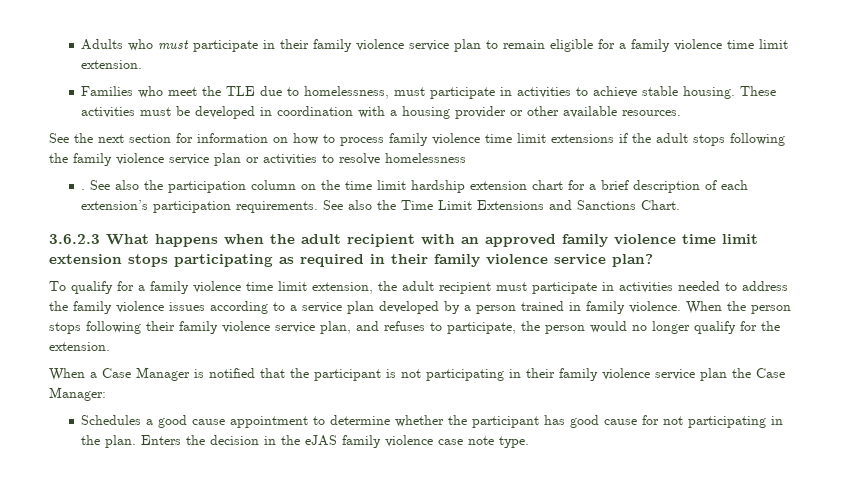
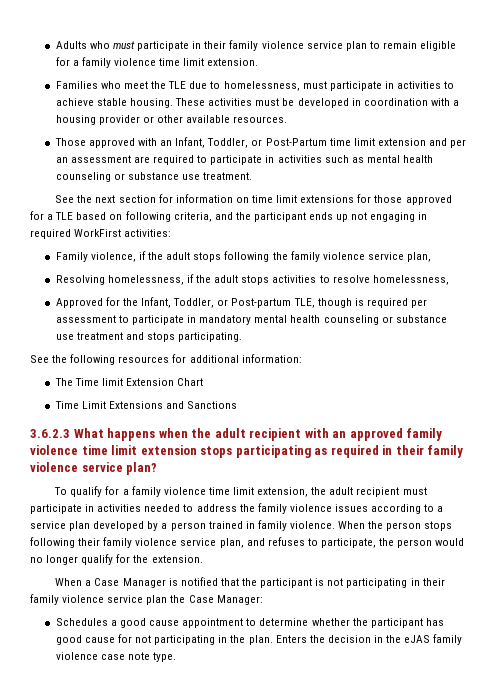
(682, 113) none -> [54,137,467,148] [55,155,434,165] [55,172,253,182] // Those approved with an Infant, Toddler, or Post-Partum time limit extension and per an assessment are required to participate in activities such as mental health counseling or substance use treatment.
[293,133,614,146] how to process family violence time limit extensions -> [252,194,452,205] [30,211,428,222] [30,229,172,239] [55,252,136,262] time limit extensions for those approved for a TLE based on following criteria, and the participant ends up not engaging in required WorkFirst activities: // Family violence,
[214,153,466,166] [81,180,749,193] [81,200,397,213] plan or activities to resolve homelessness // . See also the participation column on the time limit hardship extension chart for a brief description of each extension’s participation requirements. See also the -> [407,252,432,262] [55,274,449,285] [55,297,428,308] [55,315,447,325] [55,332,243,342] [30,354,302,365] [54,378,204,386] plan, // Resolving homelessness, if the adult stops activities to resolve homelessness, // Approved for the Infant, Toddler, or Post-partum TLE, though is required per assessment to participate in mandatory mental health counseling or substance use treatment and stops participating. // See the following resources for additional information: // The Time limit Extension Chart //
[641,200,681,210] Chart. -> (238, 405) none

